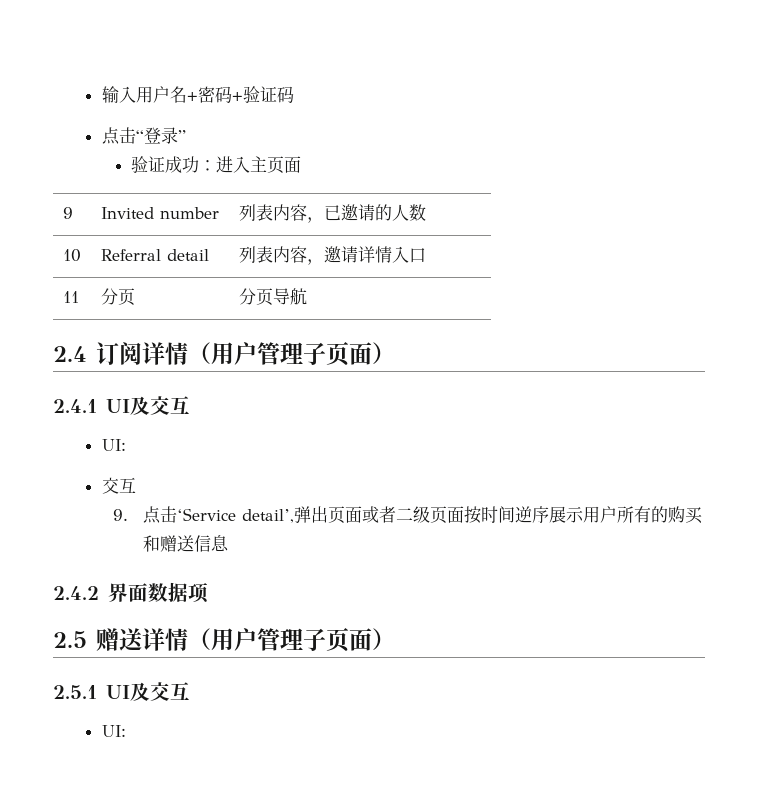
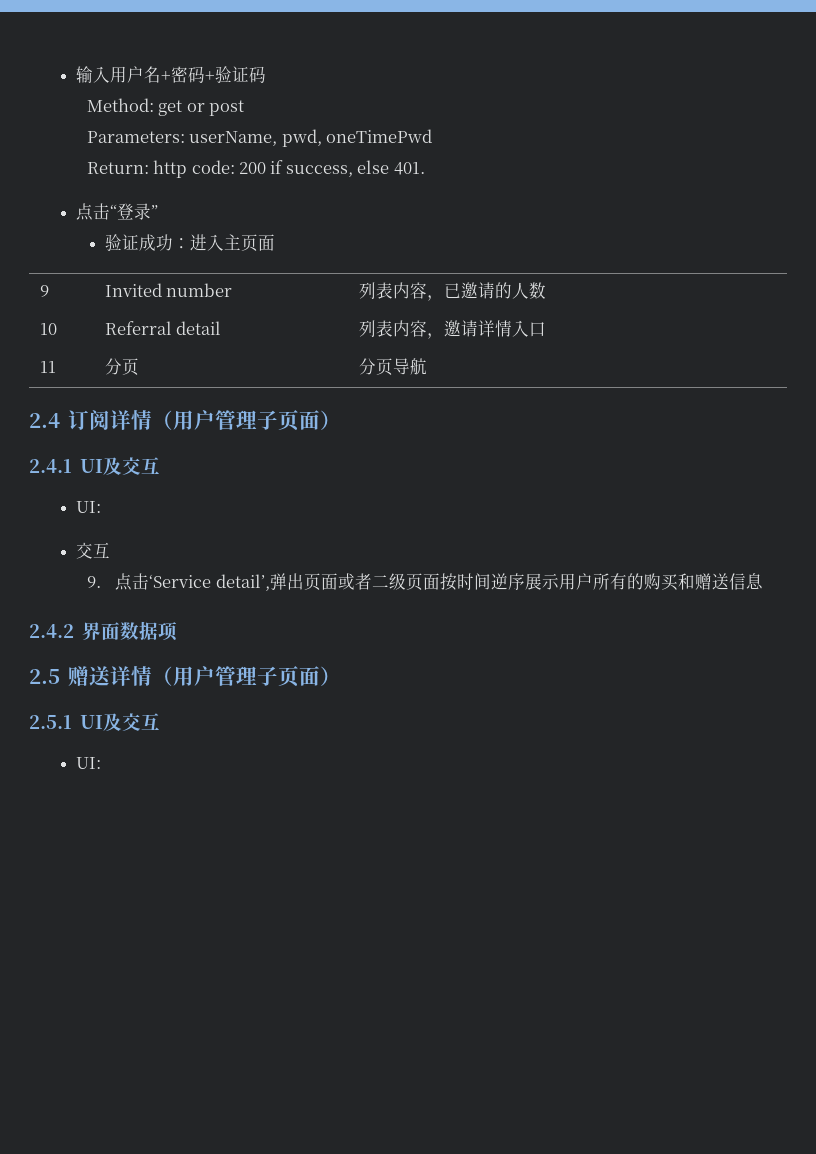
(294, 94) none -> [86,98,244,116] [86,129,432,147] [86,160,425,178] // Method: get or post // Parameters: userName, pwd, oneTimePwd // Return: http code: 200 if success, else 401.

